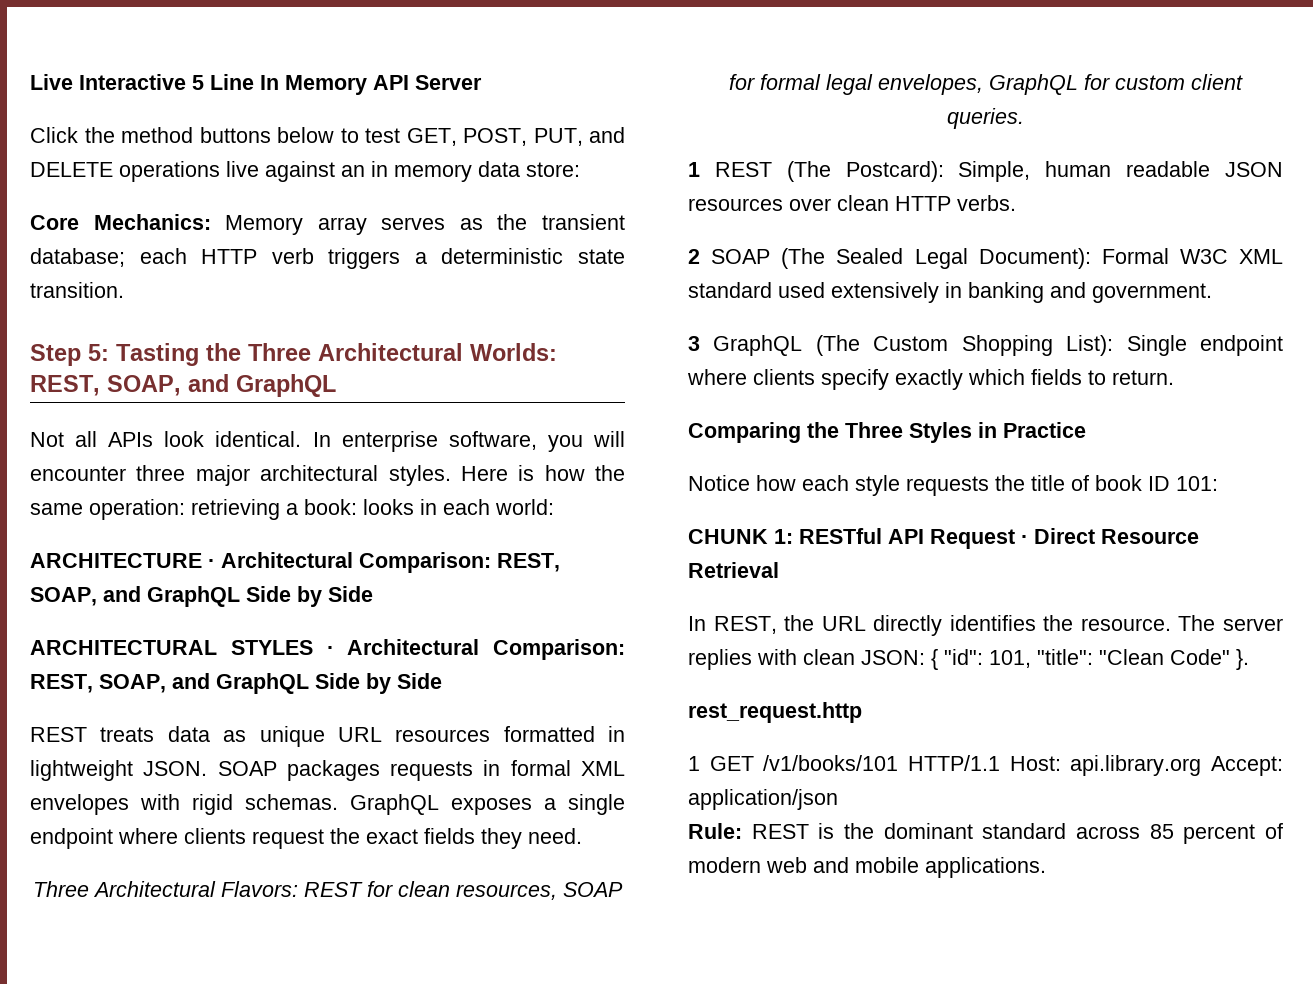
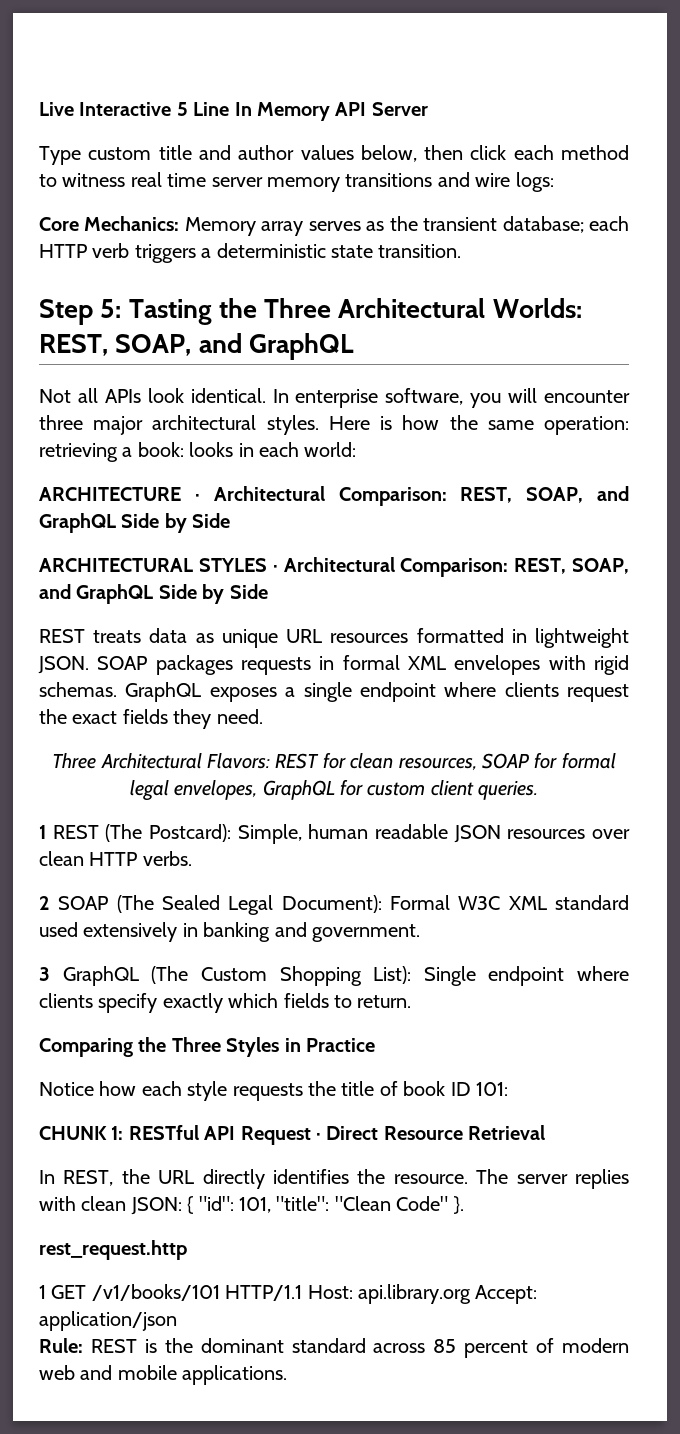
[30,127,625,146] [30,161,580,182] Click the method buttons below to test GET, POST, PUT, and DELETE operations live against an in memory data store: -> [39,145,629,165] [39,172,554,192] Type custom title and author values below, then click each method to witness real time server memory transitions and wire logs:

